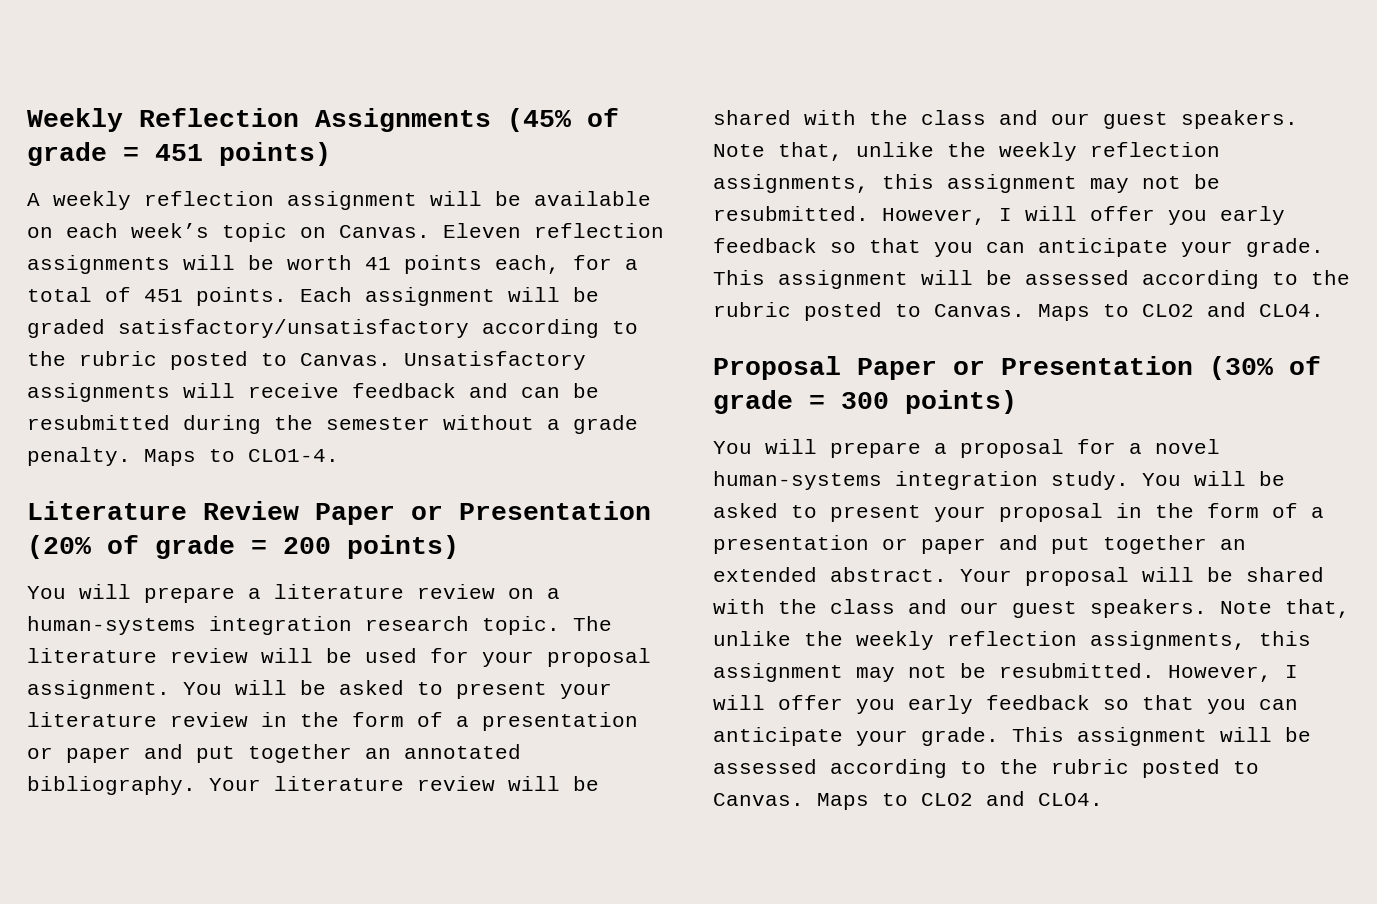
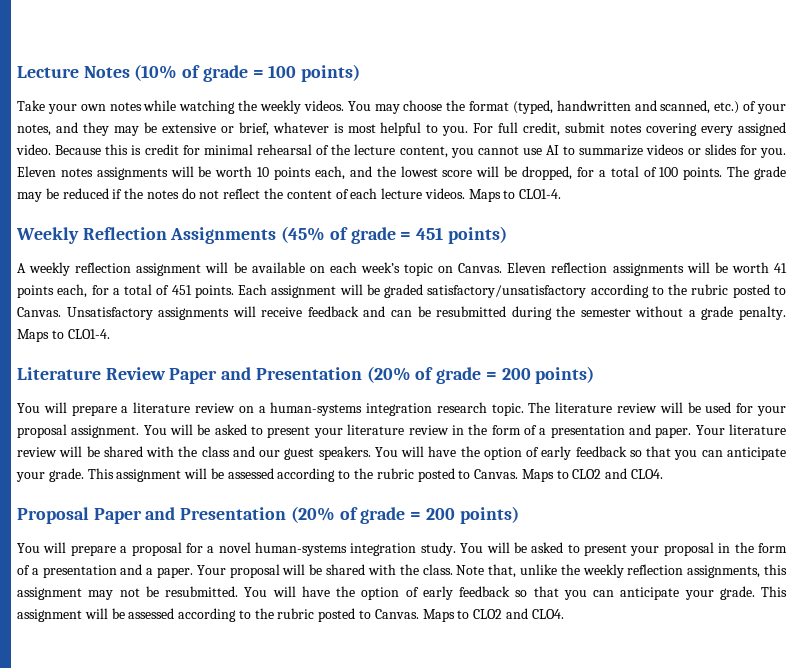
(27, 120) none -> [17,64,361,82] [17,100,787,114] [17,122,787,136] [16,144,786,158] [17,166,786,180] [17,188,562,202] Lecture Notes (10% of grade = 100 points) // Take your own notes while watching the weekly videos. You may choose the format (typed, handwritten and scanned, etc.) of your notes, and they may be extensive or brief, whatever is most helpful to you. For full credit, submit notes covering every assigned video. Because this is credit for minimal rehearsal of the lecture content, you cannot use AI to summarize videos or slides for you. Eleven notes assignments will be worth 10 points each, and the lowest score will be dropped, for a total of 100 points. The grade may be reduced if the notes do not reflect the content of each lecture videos. Maps to CLO1-4. //
[411,506,443,520] or -> [221,367,252,380] and
[27,744,521,763] [27,776,196,795] or paper and put together an annotated bibliography. -> [628,424,692,438] and paper.
[713,142,1220,161] [713,174,1220,193] [713,206,1207,225] Note that, unlike the weekly reflection assignments, this assignment may not be resubmitted. However, I will offer you -> [374,446,540,460] You will have the option of
[953,356,1321,380] [713,390,889,414] or Presentation (30% of grade = 300 -> [145,506,455,524] and Presentation (20% of grade = 200
[882,535,1246,554] [713,567,947,582] or paper and put together an extended abstract. -> [120,564,194,578] and a paper.
[830,599,1207,618] class and our guest speakers. -> [422,564,453,575] class.
[1168,665,1298,682] [713,695,895,714] However, I will offer you -> [244,586,419,600] You will have the option of

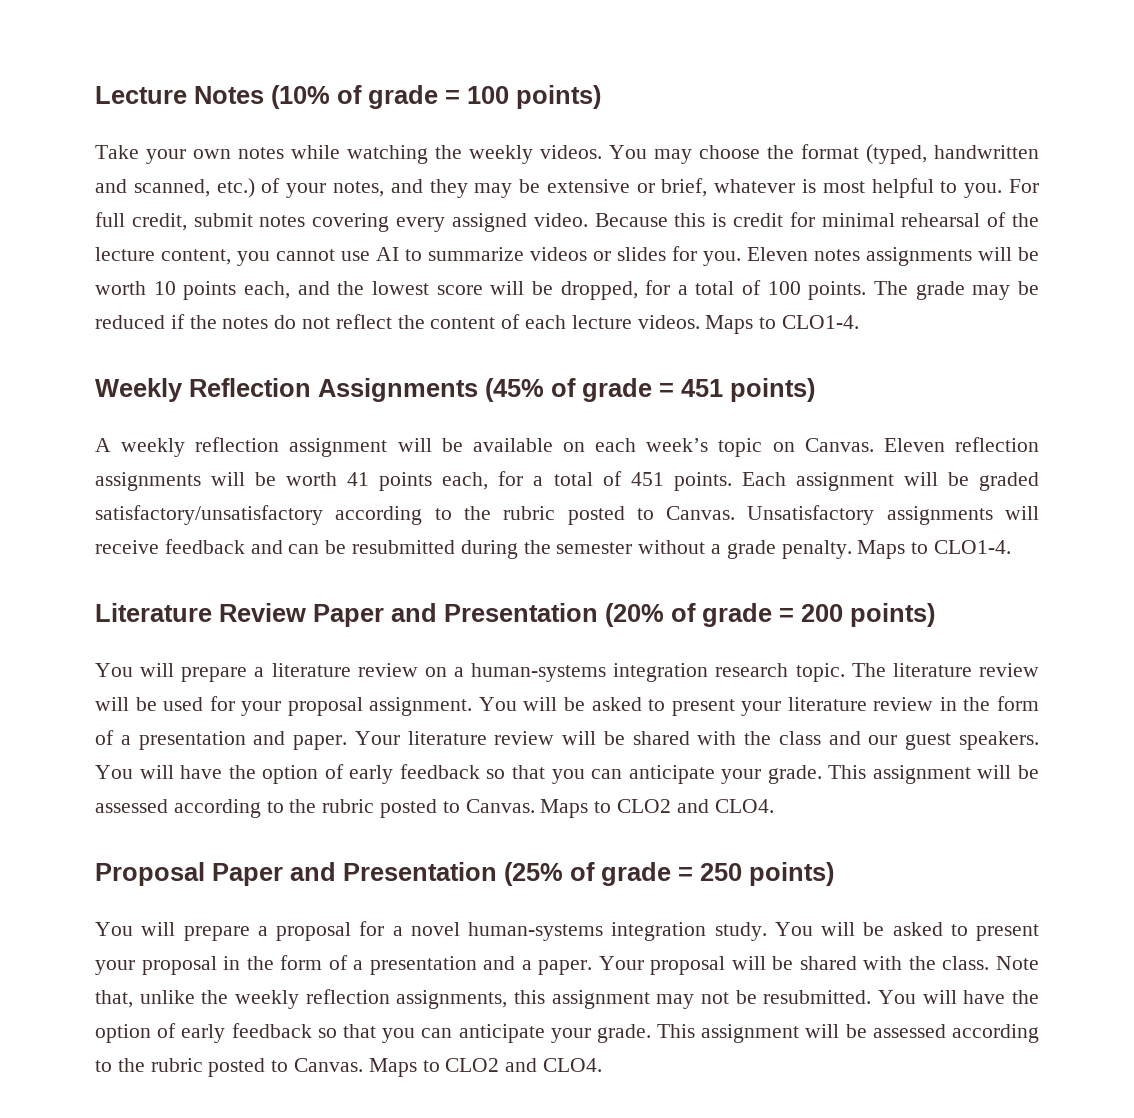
[290,506,455,524] (20% of grade = 200 -> [504,862,742,886] (25% of grade = 250

